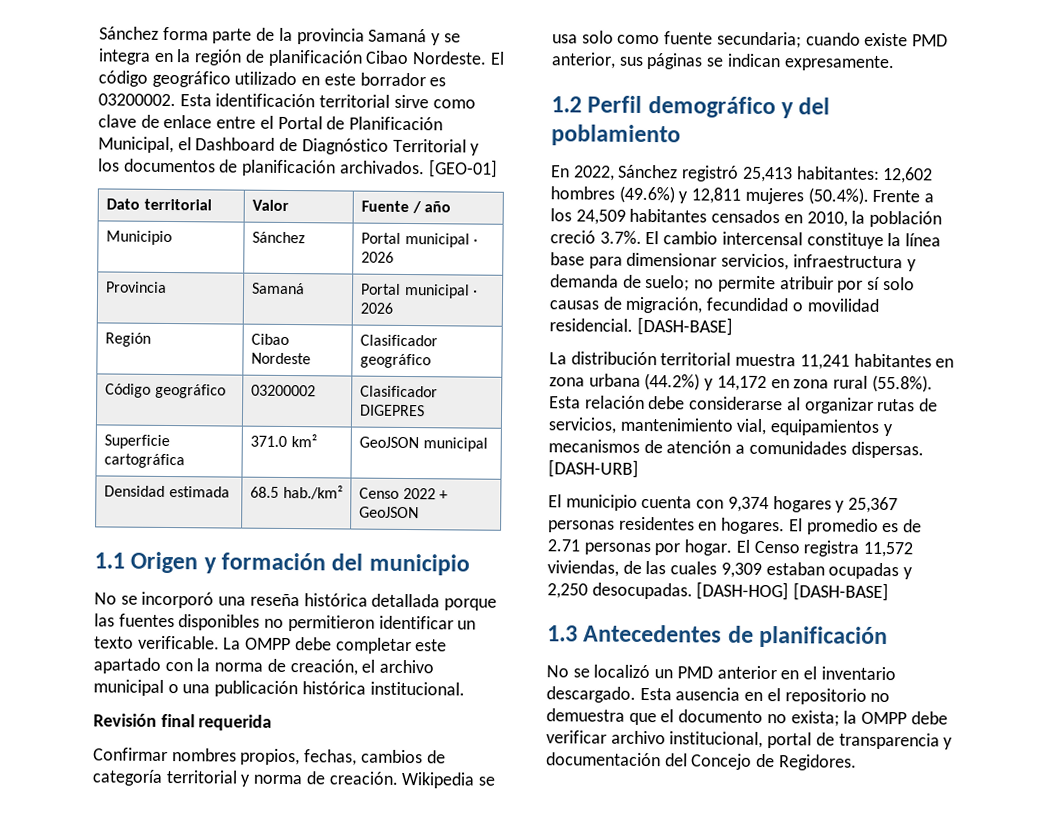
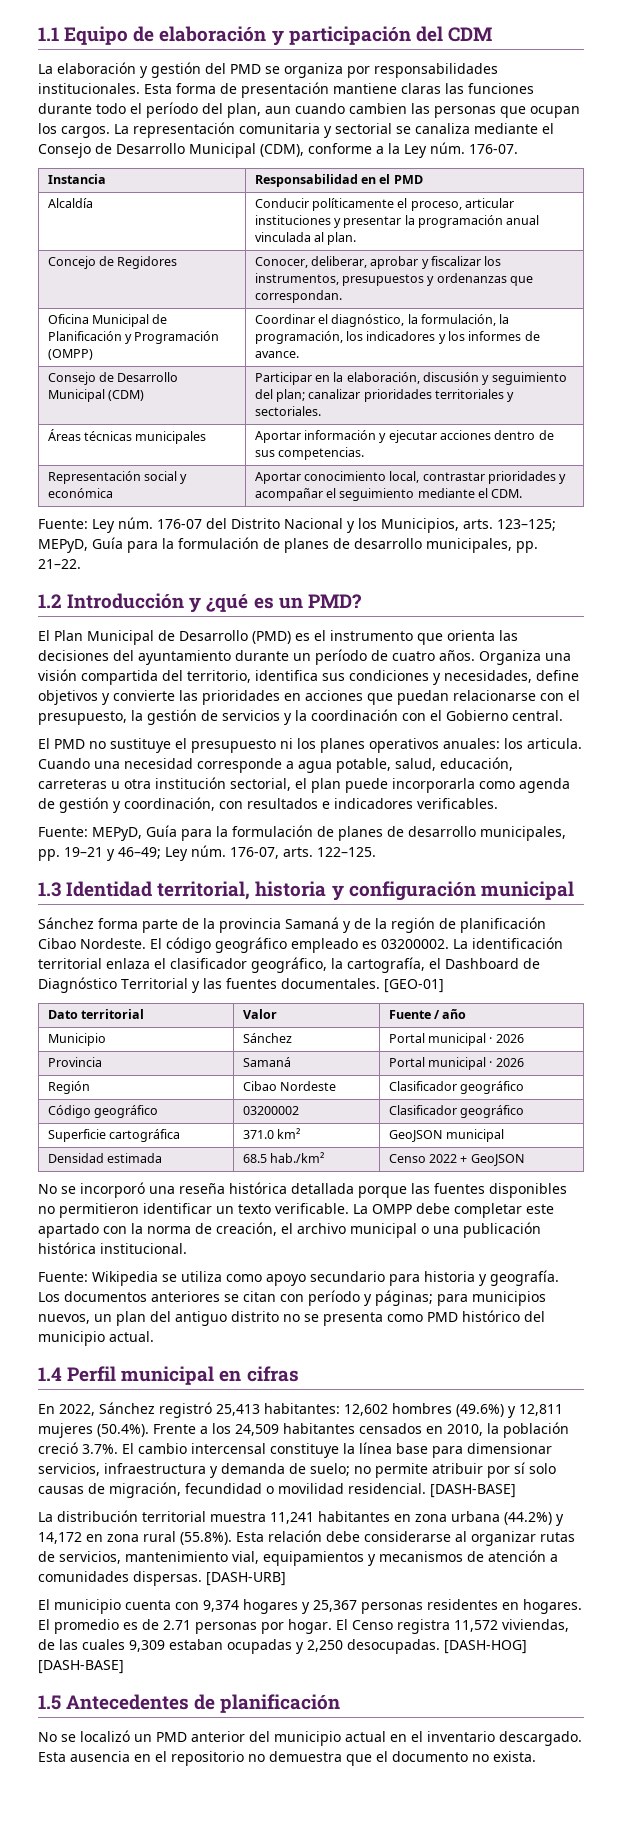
(99, 33) none -> [38,26,492,46] [38,62,498,78] [38,82,534,98] [38,102,580,118] [38,122,554,138] [38,142,518,158] [47,174,106,184] [254,174,423,187] [47,198,93,208] [254,198,515,211] [254,215,540,228] [254,232,357,245] [47,256,178,269] [254,256,502,269] [254,273,534,286] [254,290,342,303] [47,314,168,327] [47,331,220,344] [47,349,93,360] [254,314,510,327] [254,331,540,344] [254,351,299,358] [47,372,179,385] [47,389,144,402] [254,372,567,385] [254,389,515,402] [254,406,321,416] [47,429,207,444] [254,430,554,443] [254,447,364,460] [47,471,188,484] [47,488,113,498] [254,471,567,484] [254,488,523,501] [38,517,556,533] [38,537,538,553] [38,559,81,569] [38,593,362,613] [38,630,518,645] [38,649,571,665] [38,669,579,685] [38,690,580,705] [38,709,563,725] [38,738,582,753] [38,757,513,773] [38,777,570,793] [38,797,498,813] [38,825,566,841] [38,845,376,861] [38,881,574,901] 1.1 Equipo de elaboración y participación del CDM // La elaboración y gestión del PMD se organiza por responsabilidades institucionales. Esta forma de presentación mantiene claras las funciones durante todo el período del plan, aun cuando cambien las personas que ocupan los cargos. La representación comunitaria y sectorial se canaliza mediante el Consejo de Desarrollo Municipal (CDM), conforme a la Ley núm. 176-07. // Instancia | Responsabilidad en el PMD // Alcaldía | Conducir políticamente el proceso, articular instituciones y presentar la programación anual vinculada al plan. // Concejo de Regidores | Conocer, deliberar, aprobar y fiscalizar los instrumentos, presupuestos y ordenanzas que correspondan. // Oficina Municipal de Planificación y Programación (OMPP) | Coordinar el diagnóstico, la formulación, la programación, los indicadores y los informes de avance. // Consejo de Desarrollo Municipal (CDM) | Participar en la elaboración, discusión y seguimiento del plan; canalizar prioridades territoriales y sectoriales. // Áreas técnicas municipales | Aportar información y ejecutar acciones dentro de sus competencias. // Representación social y económica | Aportar conocimiento local, contrastar prioridades y acompañar el seguimiento mediante el CDM. // Fuente: Ley núm. 176-07 del Distrito Nacional y los Municipios, arts. 123–125; MEPyD, Guía para la formulación de planes de desarrollo municipales, pp. 21–22. // 1.2 Introducción y ¿qué es un PMD? // El Plan Municipal de Desarrollo (PMD) es el instrumento que orienta las decisiones del ayuntamiento durante un período de cuatro años. Organiza una visión compartida del territorio, identifica sus condiciones y necesidades, define objetivos y convierte las prioridades en acciones que puedan relacionarse con el presupuesto, la gestión de servicios y la coordinación con el Gobierno central. // El PMD no sustituye el presupuesto ni los planes operativos anuales: los articula. Cuando una necesidad corresponde a agua potable, salud, educación, carreteras u otra institución sectorial, el plan puede incorporarla como agenda de gestión y coordinación, con resultados e indicadores verificables. // Fuente: MEPyD, Guía para la formulación de planes de desarrollo municipales, pp. 19–21 y 46–49; Ley núm. 176-07, arts. 122–125. // 1.3 Identidad territorial, historia y configuración municipal //
[443,33,461,43] [98,48,174,65] se integra en -> [354,918,371,929] de
[234,71,426,87] utilizado en este borrador -> [291,938,358,953] empleado
[179,94,212,107] Esta -> [453,939,468,949] La
[393,94,476,109] [98,114,444,131] [98,136,174,154] sirve como clave de enlace entre el Portal de Planificación Municipal, -> [106,957,425,973] enlaza el clasificador geográfico, la cartografía,
[98,158,425,177] los documentos de planificación archivados. -> [203,978,380,989] las fuentes documentales.
[360,404,426,417] DIGEPRES -> [459,1105,524,1118] geográfico
[94,551,470,576] // 1.1 Origen y formación del municipio -> (525, 1160) none
[93,713,273,731] [93,747,446,766] [92,769,496,789] [552,30,949,49] [551,52,895,72] [551,95,831,119] [551,124,681,147] Revisión final requerida // Confirmar nombres propios, fechas, cambios de categoría territorial y norma de creación. Wikipedia se usa solo como fuente secundaria; cuando existe PMD anterior, sus páginas se indican expresamente. // 1.2 Perfil demográfico y del poblamiento -> [38,1270,559,1286] [38,1290,546,1306] [38,1310,545,1326] [38,1331,154,1346] [38,1366,299,1385] Fuente: Wikipedia se utiliza como apoyo secundario para historia y geografía. Los documentos anteriores se citan con período y páginas; para municipios nuevos, un plan del antiguo distrito no se presenta como PMD histórico del municipio actual. // 1.4 Perfil municipal en cifras
[547,625,578,642] 1.3 -> [38,1695,61,1710] 1.5
(777, 672) none -> [249,1731,386,1746] del municipio actual
[790,710,948,727] [546,730,954,750] [546,752,857,771] exista; la OMPP debe verificar archivo institucional, portal de transparencia y documentación del Concejo de Regidores. -> [493,1751,536,1762] exista.

